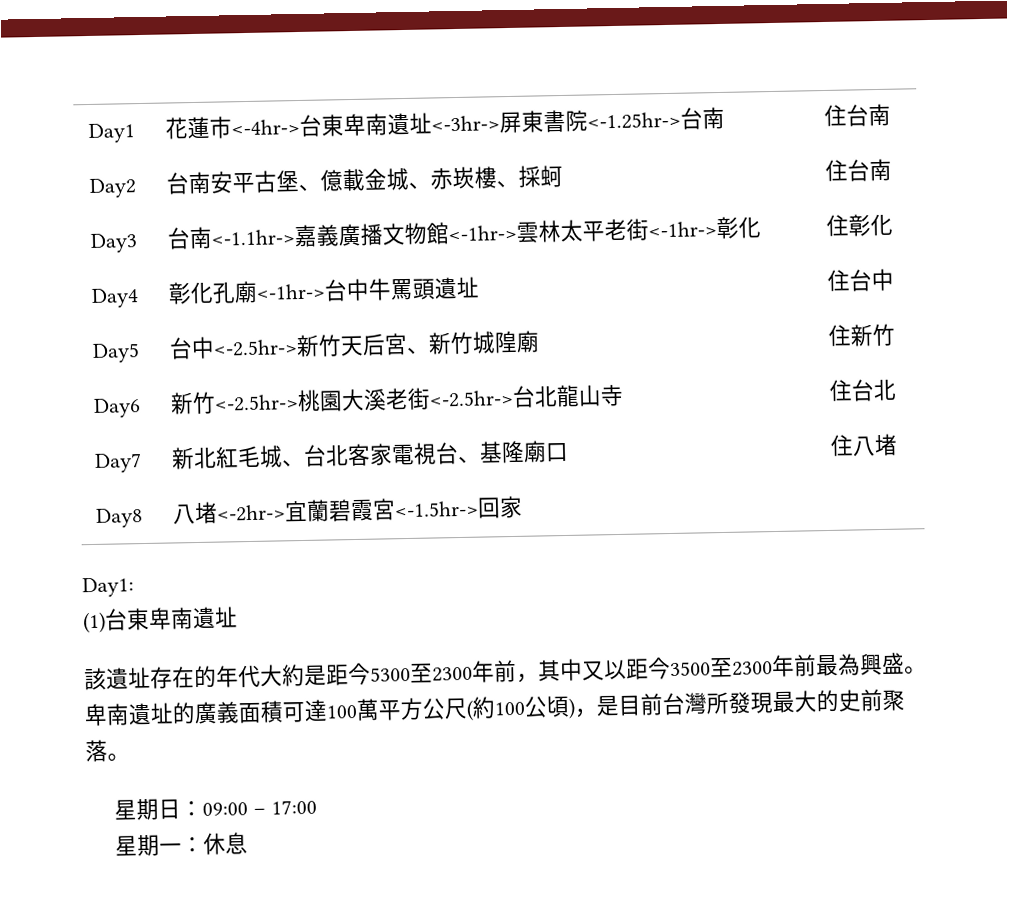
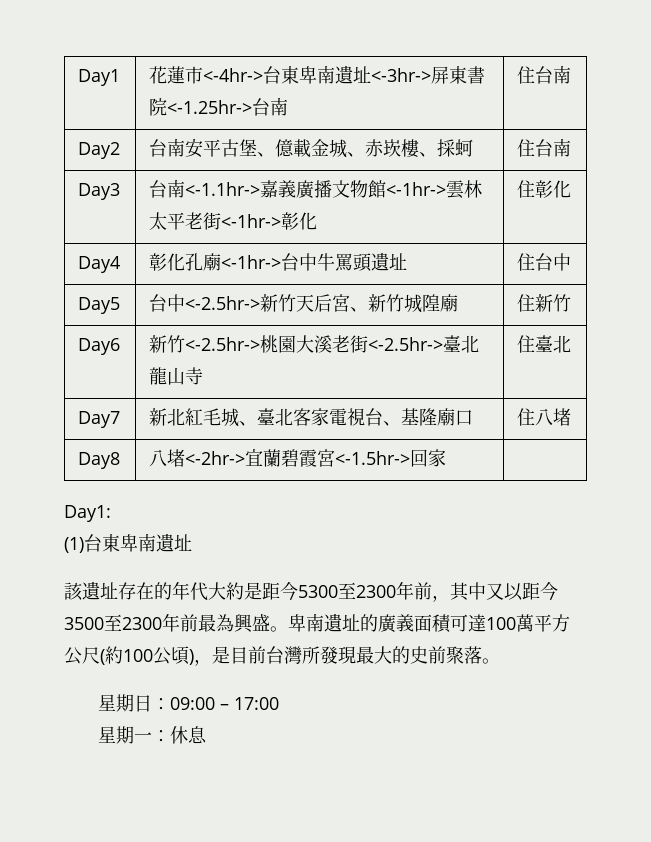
[512,385,537,408] 台 -> [443,335,462,352] 臺
[851,379,876,402] 台 -> [535,335,554,352] 臺
[303,444,328,467] 台 -> [257,408,276,425] 臺

